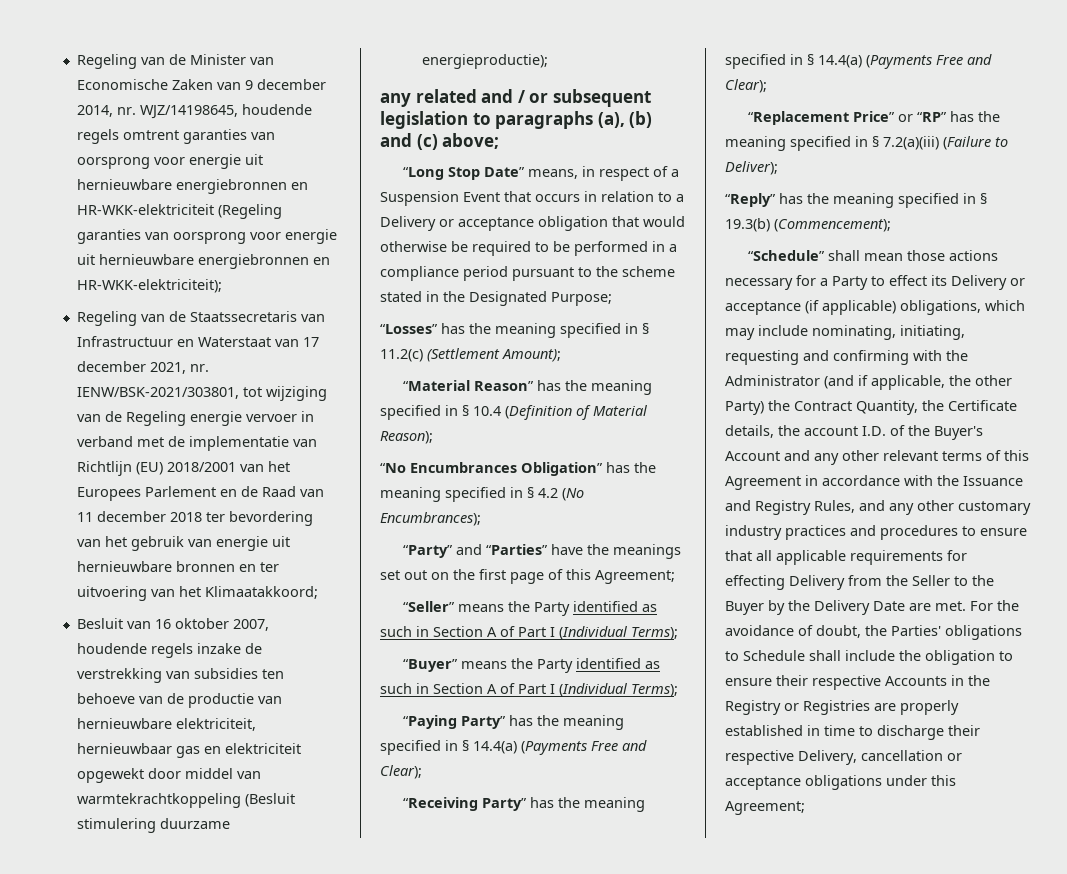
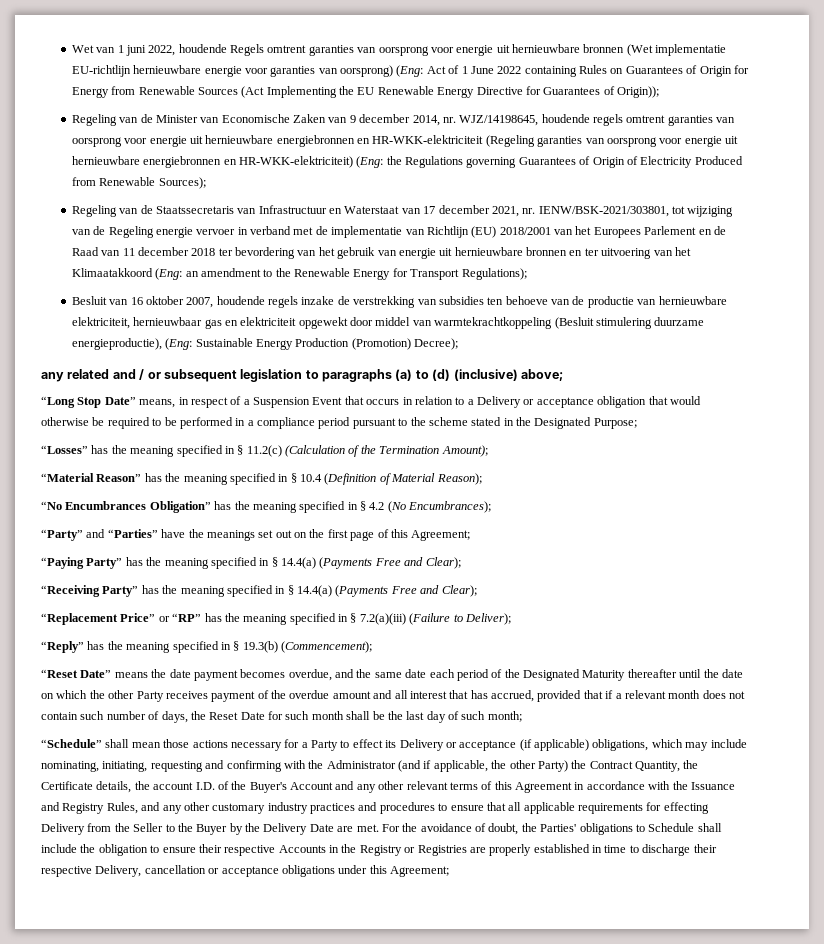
(77, 61) none -> [71,44,727,56] [71,65,749,77] [71,86,660,98] Wet van 1 juni 2022, houdende Regels omtrent garanties van oorsprong voor energie uit hernieuwbare bronnen (Wet implementatie EU-richtlijn hernieuwbare energie voor garanties van oorsprong) (Eng: Act of 1 June 2022 containing Rules on Guarantees of Origin for Energy from Renewable Sources (Act Implementing the EU Renewable Energy Directive for Guarantees of Origin)); //
[77,279,223,293] HR-WKK-elektriciteit); -> [238,156,743,168] [71,177,206,189] HR-WKK-elektriciteit) (Eng: the Regulations governing Guarantees of Origin of Electricity Produced from Renewable Sources);
[205,586,319,599] Klimaatakkoord; -> [71,268,527,280] Klimaatakkoord (Eng: an amendment to the Renewable Energy for Transport Regulations);
[422,54,549,69] energieproductie); -> [71,338,459,350] energieproductie), (Eng: Sustainable Energy Production (Promotion) Decree);
[597,111,653,128] [380,133,438,150] (a), (b) and (c) -> [395,369,518,381] (a) to (d) (inclusive)
[427,348,500,362] (Settlement -> [285,445,440,457] (Calculation of the Termination
[402,601,657,616] [380,626,678,640] [402,658,660,673] [380,683,678,697] // “Seller” means the Party identified as such in Section A of Part I (Individual Terms); // “Buyer” means the Party identified as such in Section A of Part I (Individual Terms); -> (471, 535) none
(891, 225) none -> [41,669,743,681] [41,690,745,702] [41,711,522,723] // “Reset Date” means the date payment becomes overdue, and the same date each period of the Designated Maturity thereafter until the date on which the other Party receives payment of the overdue amount and all interest that has accrued, provided that if a relevant month does not contain such number of days, the Reset Date for such month shall be the last day of such month;

